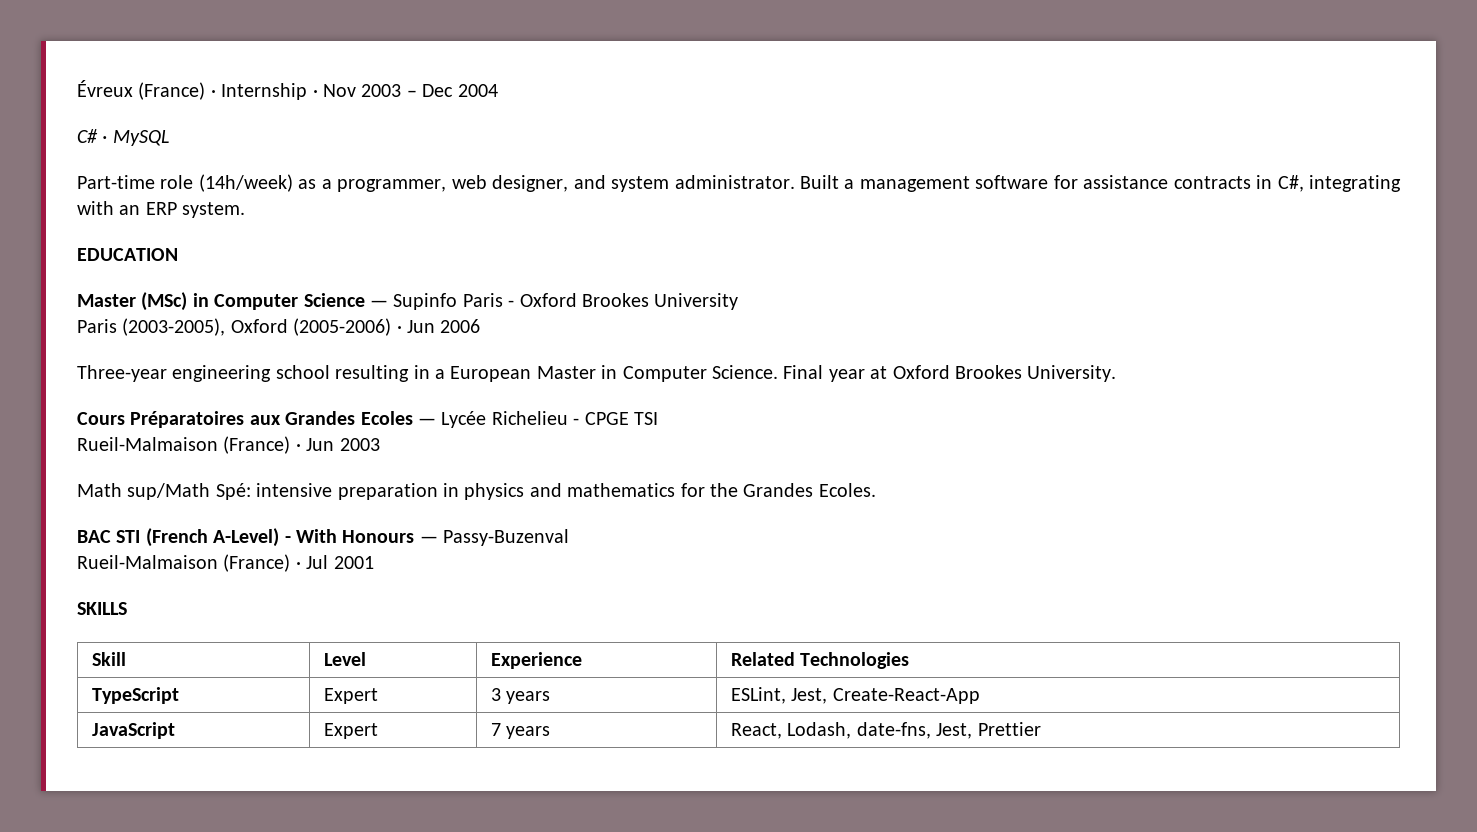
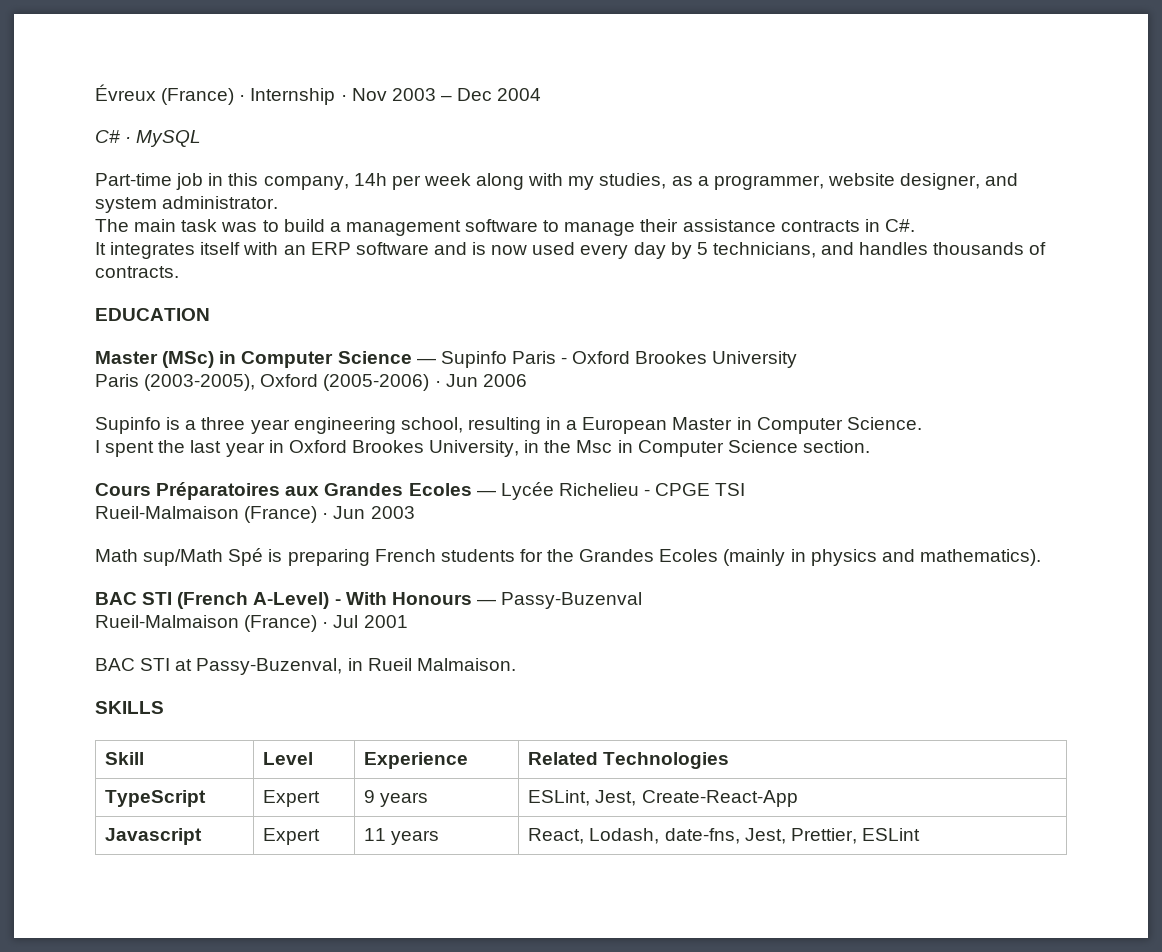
[160,174,293,192] role (14h/week) -> [176,173,667,190] job in this company, 14h per week along with my studies,
[451,175,487,189] web -> [827,173,895,186] website
[799,175,1402,192] [77,201,246,218] Built a management software for assistance contracts in C#, integrating with an ERP system. -> [95,219,915,236] [95,242,1047,259] [95,266,179,278] // The main task was to build a management software to manage their assistance contracts in C#. // It integrates itself with an ERP software and is now used every day by 5 technicians, and handles thousands of contracts.
[77,365,330,382] Three-year engineering school -> [95,417,463,434] Supinfo is a three year engineering school,
[783,365,1117,382] Final year at Oxford Brookes University. -> [95,440,870,457] // I spent the last year in Oxford Brookes University, in the Msc in Computer Science section.
[215,483,876,500] Spé: intensive preparation in physics and mathematics for the Grandes Ecoles. -> [228,548,1041,566] Spé is preparing French students for the Grandes Ecoles (mainly in physics and mathematics).
(374, 562) none -> [95,658,516,675] // BAC STI at Passy-Buzenval, in Rueil Malmaison.
[491,688,502,701] 3 -> [364,790,376,803] 9
[92,722,176,739] [324,723,379,739] [491,723,502,736] JavaScript | Expert | 7 -> [105,828,203,845] [263,828,321,845] [364,828,387,841] Javascript | Expert | 11
[977,722,1041,736] Prettier -> [790,828,920,844] Prettier, ESLint

